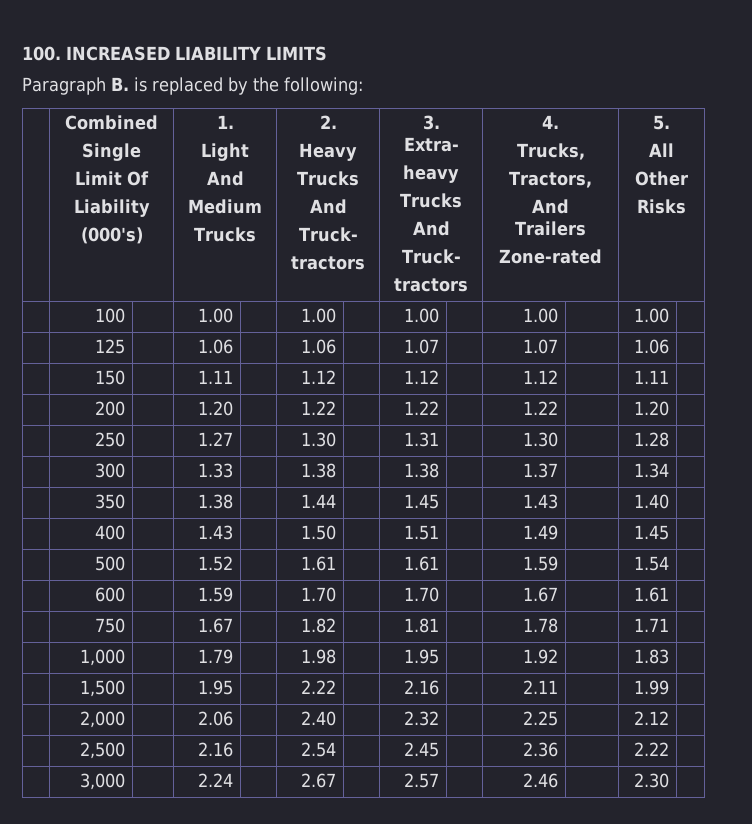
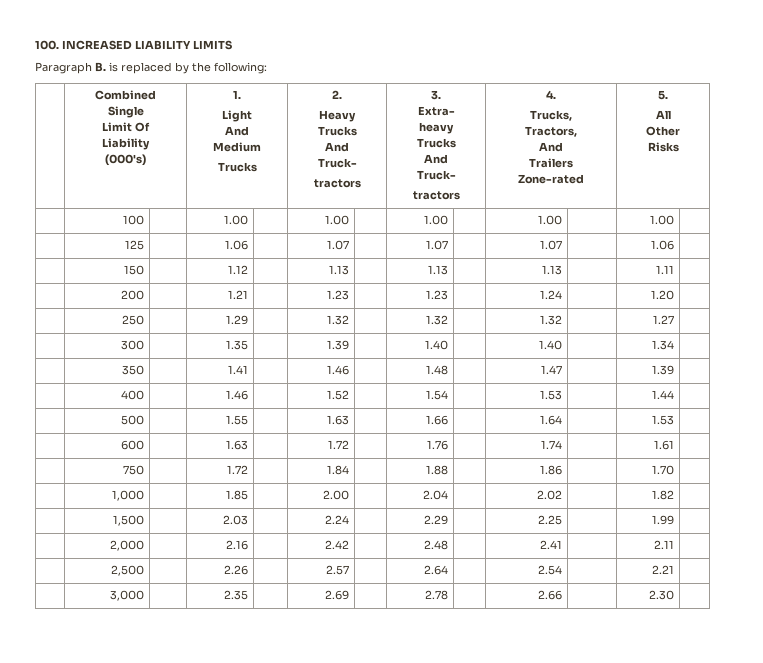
[301,339,337,354] 1.06 -> [326,240,349,250] 1.07
[198,370,234,384] [301,370,337,384] [404,370,440,384] [523,370,559,384] | 1.11 | | 1.12 | | 1.12 | | 1.12 -> [227,265,248,274] [328,265,349,275] [427,265,448,275] [541,265,562,275] | 1.12 | | 1.13 | | 1.13 | | 1.13
[198,401,234,416] [301,401,337,415] [404,401,440,415] [523,401,559,415] [634,401,670,416] [95,432,126,447] [198,432,234,446] [301,432,337,447] [404,432,440,447] [523,432,559,447] [634,432,670,447] [95,463,126,478] [198,463,234,478] [301,463,337,478] [404,463,440,478] [523,463,559,478] [634,463,670,478] [95,494,126,509] [198,494,234,509] [301,494,337,508] [404,494,440,509] [523,494,559,509] [634,494,670,509] [95,525,126,540] [198,525,234,540] [301,525,337,540] [404,525,440,540] [523,525,559,540] [634,525,670,540] [95,556,126,571] [198,556,234,571] [301,556,337,571] [404,556,440,571] [523,556,559,571] [634,556,670,571] [95,587,126,602] [198,587,234,602] [301,587,337,602] [404,587,440,602] [523,587,559,602] [634,587,670,602] [95,618,126,633] [198,618,234,633] [301,618,337,633] [404,618,440,633] [523,618,559,633] [634,618,670,632] [80,649,126,666] [198,649,234,664] [301,649,337,664] [404,649,440,664] [523,649,559,664] [634,649,670,664] [80,680,126,697] [198,680,234,695] [301,680,337,694] [404,680,440,695] [523,680,559,694] [634,680,670,695] [80,711,126,728] [198,711,234,726] [301,711,337,726] [404,711,440,726] [523,711,559,726] [634,711,670,725] [80,742,126,759] [198,742,234,757] [301,742,337,757] [404,742,440,757] [523,742,559,757] [634,742,670,756] [80,773,126,790] [198,773,234,787] [301,773,337,788] [404,773,440,788] [523,773,559,788] 1.20 | | 1.22 | | 1.22 | | 1.22 | | 1.20 | // | 250 | | 1.27 | | 1.30 | | 1.31 | | 1.30 | | 1.28 | // | 300 | | 1.33 | | 1.38 | | 1.38 | | 1.37 | | 1.34 | // | 350 | | 1.38 | | 1.44 | | 1.45 | | 1.43 | | 1.40 | // | 400 | | 1.43 | | 1.50 | | 1.51 | | 1.49 | | 1.45 | // | 500 | | 1.52 | | 1.61 | | 1.61 | | 1.59 | | 1.54 | // | 600 | | 1.59 | | 1.70 | | 1.70 | | 1.67 | | 1.61 | // | 750 | | 1.67 | | 1.82 | | 1.81 | | 1.78 | | 1.71 | // | 1,000 | | 1.79 | | 1.98 | | 1.95 | | 1.92 | | 1.83 | // | 1,500 | | 1.95 | | 2.22 | | 2.16 | | 2.11 | | 1.99 | // | 2,000 | | 2.06 | | 2.40 | | 2.32 | | 2.25 | | 2.12 | // | 2,500 | | 2.16 | | 2.54 | | 2.45 | | 2.36 | | 2.22 | // | 3,000 | | 2.24 | | 2.67 | | 2.57 | | 2.46 -> [227,290,248,299] [326,290,349,300] [425,290,448,300] [539,290,562,299] [650,290,674,300] [121,315,144,325] [225,315,248,325] [326,315,349,325] [425,315,448,325] [539,315,562,325] [652,315,674,324] [120,340,144,350] [225,340,248,350] [326,340,349,350] [424,340,448,350] [538,340,562,350] [651,340,674,350] [121,365,144,375] [227,365,248,374] [326,365,349,375] [425,365,448,375] [540,365,562,374] [651,365,674,375] [120,390,144,400] [225,390,248,400] [326,390,349,400] [425,390,448,400] [539,390,562,400] [651,390,674,399] [120,415,144,425] [225,415,248,425] [326,415,349,425] [425,415,448,425] [539,415,562,425] [651,415,674,425] [120,440,144,450] [225,440,248,450] [327,440,349,449] [426,440,448,450] [540,440,562,449] [653,440,674,450] [122,465,144,475] [226,465,248,474] [326,465,349,475] [425,465,448,475] [539,465,562,475] [651,465,674,475] [111,490,144,501] [225,490,248,500] [322,490,349,500] [422,490,448,500] [536,490,562,500] [651,490,674,500] [112,515,144,526] [222,515,248,525] [324,515,349,524] [423,515,448,525] [537,515,562,525] [651,515,674,525] [109,540,144,551] [225,540,248,550] [324,540,349,549] [423,540,448,550] [539,540,562,549] [653,540,674,549] [110,565,144,576] [223,565,248,575] [325,565,349,575] [423,565,448,575] [537,565,562,575] [651,565,674,574] [109,590,144,601] [223,590,248,600] [324,590,349,600] [424,590,448,600] [537,590,562,600] 1.21 | | 1.23 | | 1.23 | | 1.24 | | 1.20 | // | 250 | | 1.29 | | 1.32 | | 1.32 | | 1.32 | | 1.27 | // | 300 | | 1.35 | | 1.39 | | 1.40 | | 1.40 | | 1.34 | // | 350 | | 1.41 | | 1.46 | | 1.48 | | 1.47 | | 1.39 | // | 400 | | 1.46 | | 1.52 | | 1.54 | | 1.53 | | 1.44 | // | 500 | | 1.55 | | 1.63 | | 1.66 | | 1.64 | | 1.53 | // | 600 | | 1.63 | | 1.72 | | 1.76 | | 1.74 | | 1.61 | // | 750 | | 1.72 | | 1.84 | | 1.88 | | 1.86 | | 1.70 | // | 1,000 | | 1.85 | | 2.00 | | 2.04 | | 2.02 | | 1.82 | // | 1,500 | | 2.03 | | 2.24 | | 2.29 | | 2.25 | | 1.99 | // | 2,000 | | 2.16 | | 2.42 | | 2.48 | | 2.41 | | 2.11 | // | 2,500 | | 2.26 | | 2.57 | | 2.64 | | 2.54 | | 2.21 | // | 3,000 | | 2.35 | | 2.69 | | 2.78 | | 2.66

